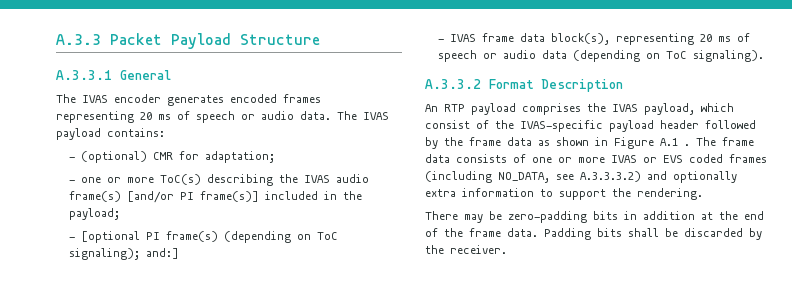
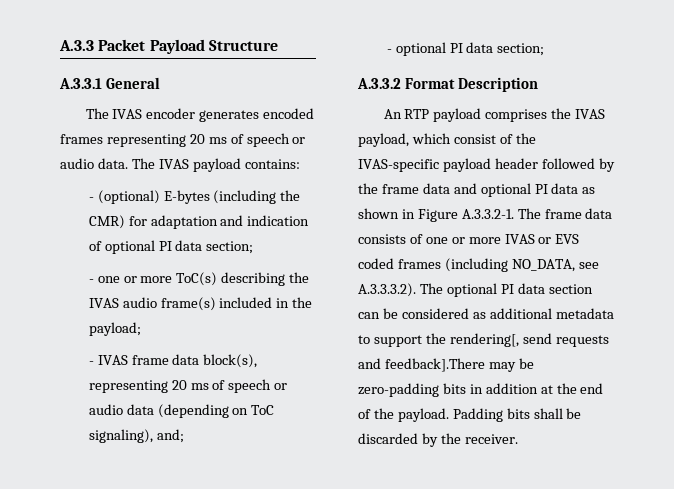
[153,151,276,163] CMR for adaptation; -> [163,190,301,204] [88,215,310,229] [88,240,254,254] E-bytes (including the CMR) for adaptation and indication of optional PI data section;
[127,191,260,203] [and/or PI frame(s)] -> (216, 304) none
[69,231,339,243] [69,248,180,260] // - [optional PI frame(s) (depending on ToC signaling); and:] -> (141, 329) none
[693,50,765,62] signaling). -> [88,429,184,443] [386,42,545,56] signaling), and; // - optional PI data section;
(532, 141) none -> [453,183,579,197] and optional PI data
[660,138,690,146] A.1 . -> [461,209,514,219] A.3.3.2-1.
[580,171,737,183] [425,188,703,200] [425,211,458,220] A.3.3.3.2) and optionally extra information to support the rendering. // There -> [358,283,593,297] [358,308,614,319] [358,333,609,347] [358,358,485,372] A.3.3.3.2). The optional PI data section can be considered as additional metadata to support the rendering[, send requests and feedback].There
[469,228,538,237] frame data. -> [397,408,449,422] payload.

